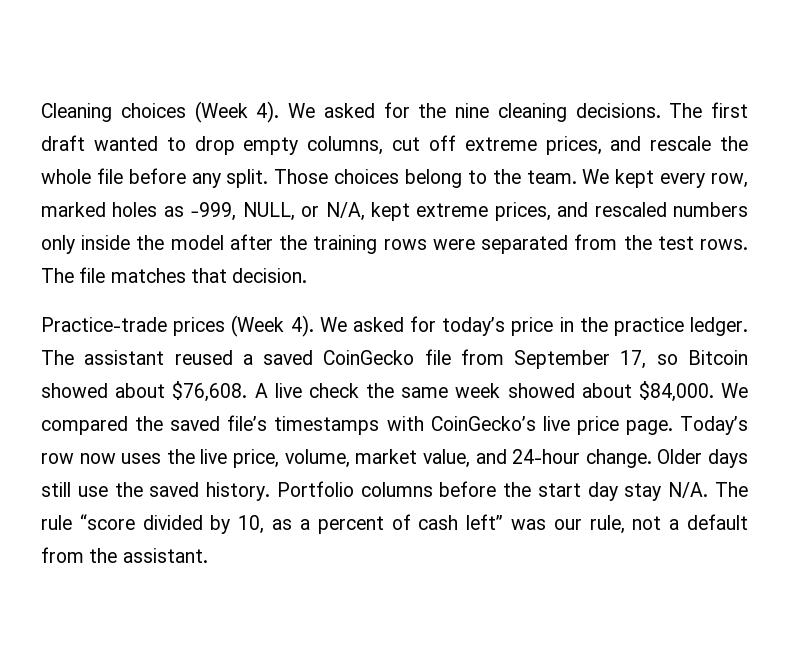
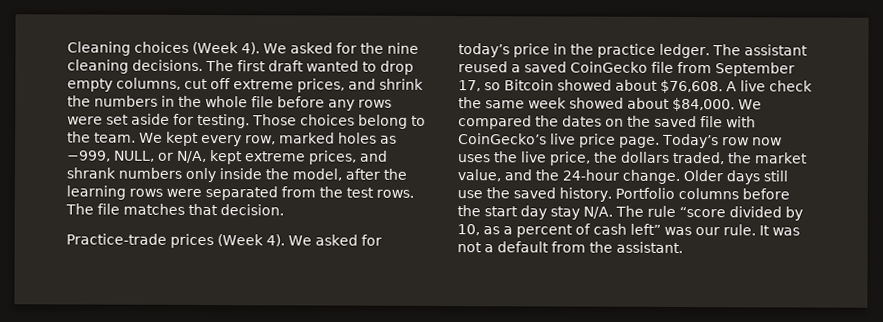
[650,136,712,151] rescale -> [379,78,424,90] [67,95,175,107] shrink the numbers in
[226,169,269,188] split. -> [358,99,392,108] [67,113,250,129] rows were set aside for testing.
[594,202,667,217] rescaled -> [66,167,116,179] shrank
[170,235,224,250] model -> [292,168,342,181] model,
[313,235,378,254] training -> [66,185,126,200] learning
[170,415,380,435] saved file’s timestamps -> [562,115,723,128] dates on the saved file
[284,449,350,468] volume, -> [593,151,752,165] the dollars traded, the
(507, 456) none -> [535,169,559,181] the
[589,515,625,534] rule, -> [723,224,800,236] rule. It was

